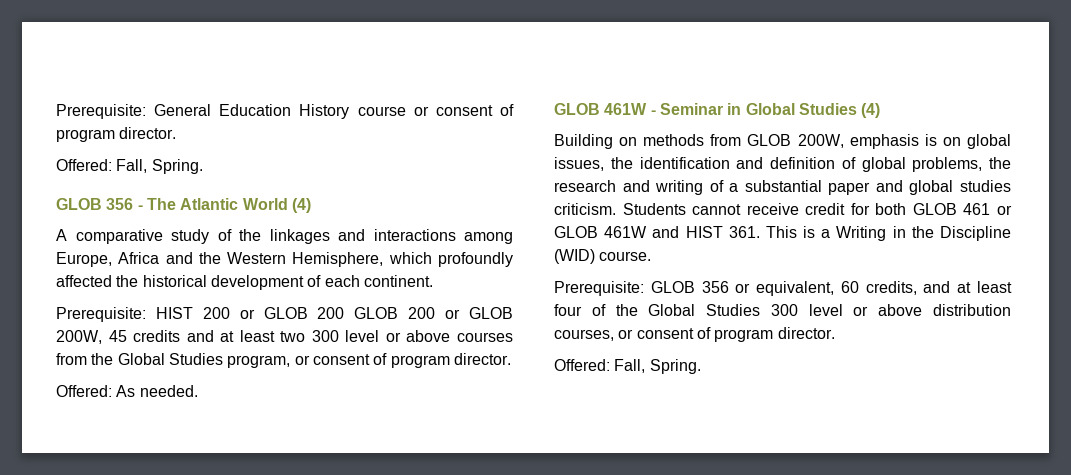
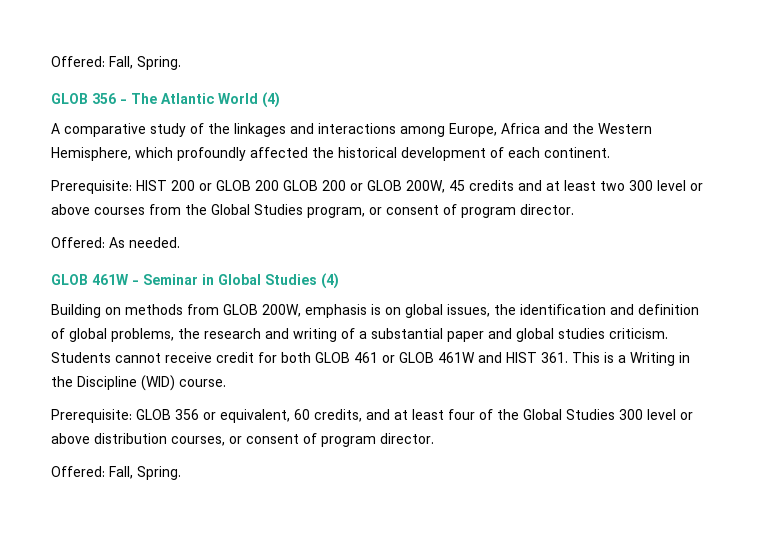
[56,104,515,119] [56,127,177,142] Prerequisite: General Education History course or consent of program director. // -> (51, 61) none

